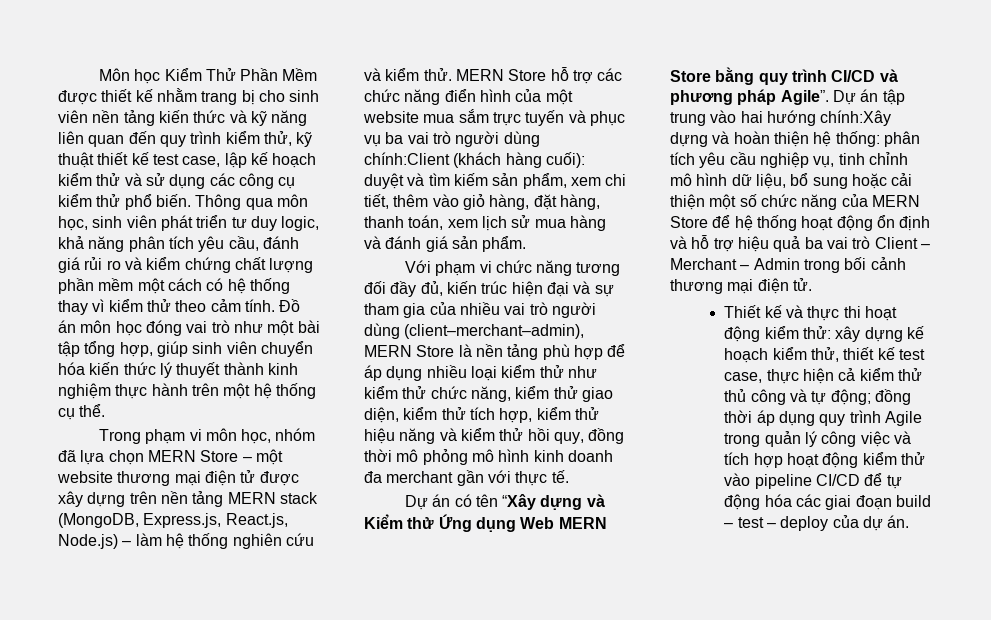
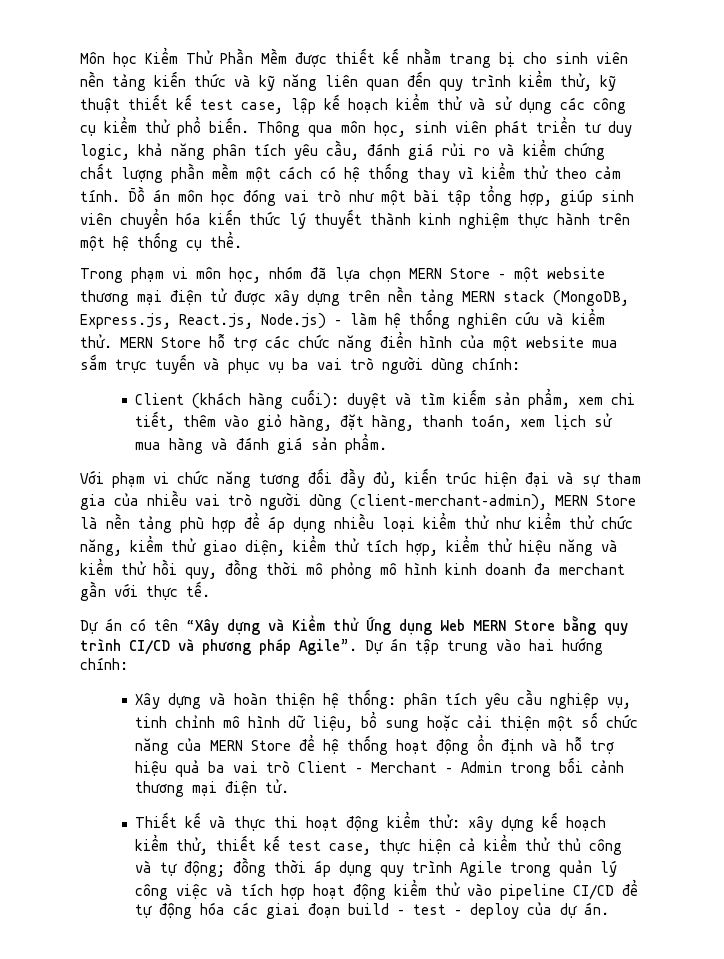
[364,152,450,165] chính:Client -> [472,357,520,370] [135,393,185,405] chính: // Client
[820,110,892,126] chính:Xây -> [80,657,128,670] [135,693,161,709] chính: // Xây

